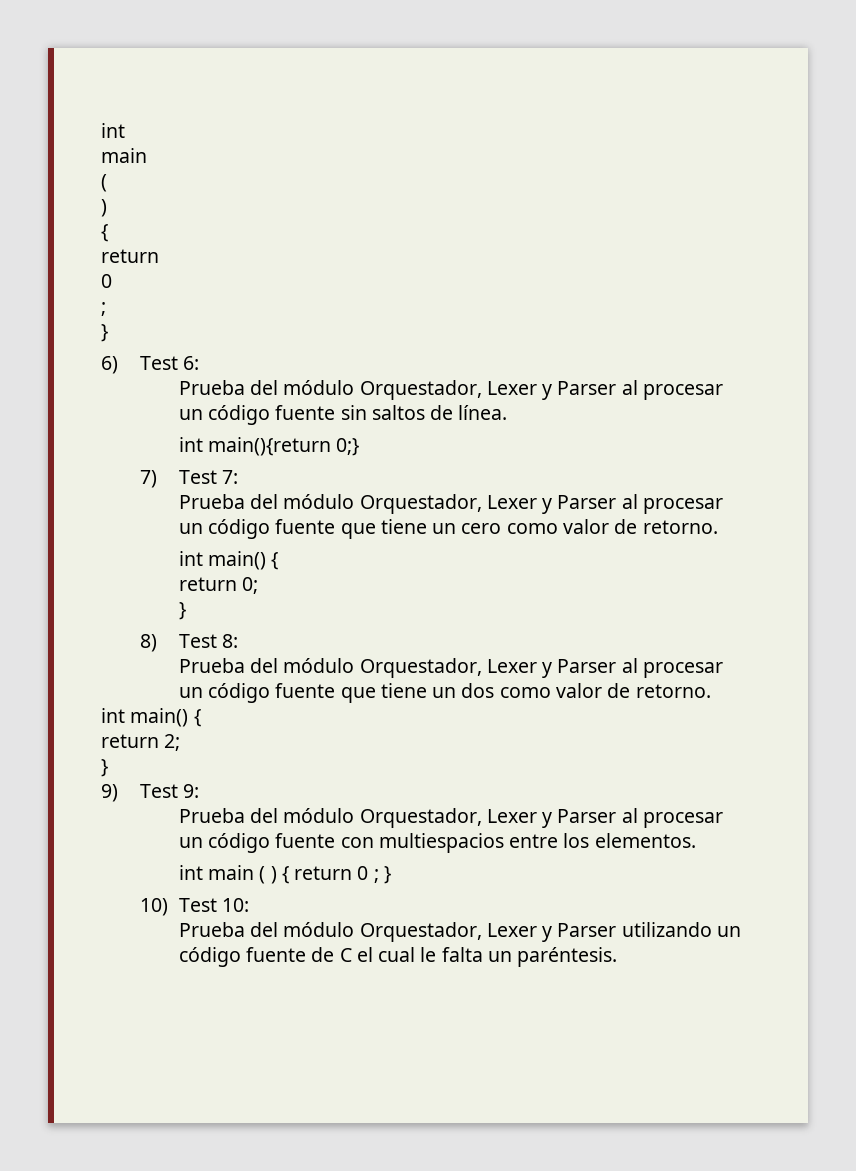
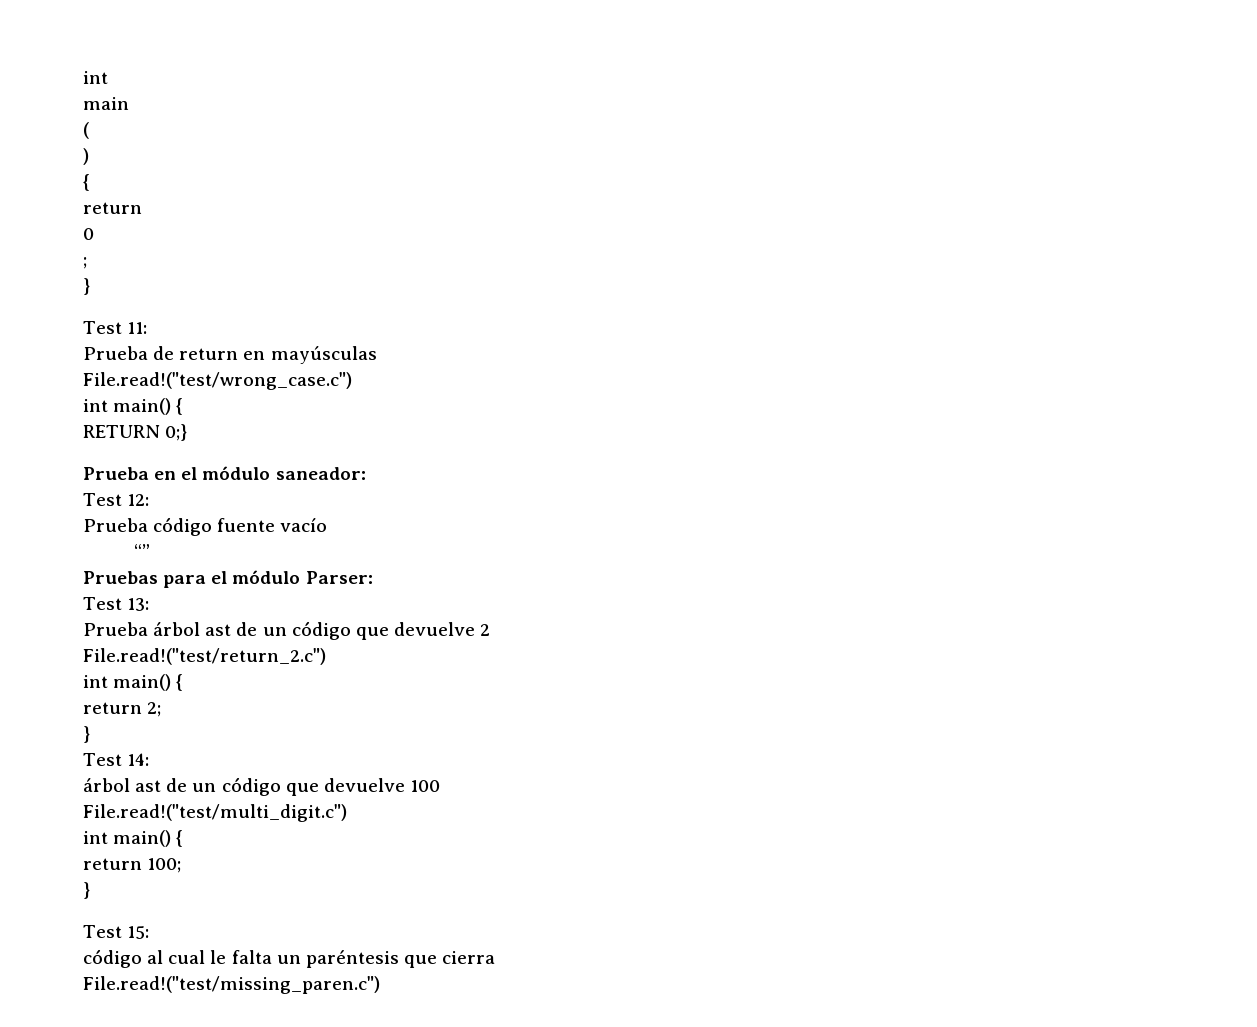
[101,356,200,374] [178,380,724,400] [178,405,508,425] [178,437,360,456] [139,470,239,488] [178,494,724,514] [178,519,718,539] [178,551,279,570] [178,577,259,594] [178,602,186,620] [139,634,239,652] [178,658,724,678] [178,683,711,703] 6) Test 6: // Prueba del módulo Orquestador, Lexer y Parser al procesar un código fuente sin saltos de línea. // int main(){return 0;} // 7) Test 7: // Prueba del módulo Orquestador, Lexer y Parser al procesar un código fuente que tiene un cero como valor de retorno. // int main() { // return 0; // } // 8) Test 8: // Prueba del módulo Orquestador, Lexer y Parser al procesar un código fuente que tiene un dos como valor de retorno. -> [83,321,148,334] [83,346,377,364] [83,372,352,390] [83,398,184,415] [83,424,188,441] [83,466,366,480] [83,493,150,506] [83,517,328,536] [134,544,151,558] [83,570,373,588] [83,597,150,611] [83,621,491,640] [83,648,326,665] Test 11: // Prueba de return en mayúsculas // File.read!("test/wrong_case.c") // int main() { // RETURN 0;} // Prueba en el módulo saneador: // Test 12: // Prueba código fuente vacío // “” // Pruebas para el módulo Parser: // Test 13: // Prueba árbol ast de un código que devuelve 2 // File.read!("test/return_2.c")
[101,784,200,802] [178,808,724,828] [178,833,696,853] [178,865,392,884] [139,898,250,916] [178,922,742,942] [178,947,618,967] 9) Test 9: // Prueba del módulo Orquestador, Lexer y Parser al procesar un código fuente con multiespacios entre los elementos. // int main ( ) { return 0 ; } // 10) Test 10: // Prueba del módulo Orquestador, Lexer y Parser utilizando un código fuente de C el cual le falta un paréntesis. -> [83,753,150,766] [83,777,440,796] [83,804,347,822] [83,830,184,847] [83,858,182,873] [83,882,90,899] [83,925,150,939] [83,949,496,968] [83,976,380,994] Test 14: // árbol ast de un código que devuelve 100 // File.read!("test/multi_digit.c") // int main() { // return 100; // } // Test 15: // código al cual le falta un paréntesis que cierra // File.read!("test/missing_paren.c")

